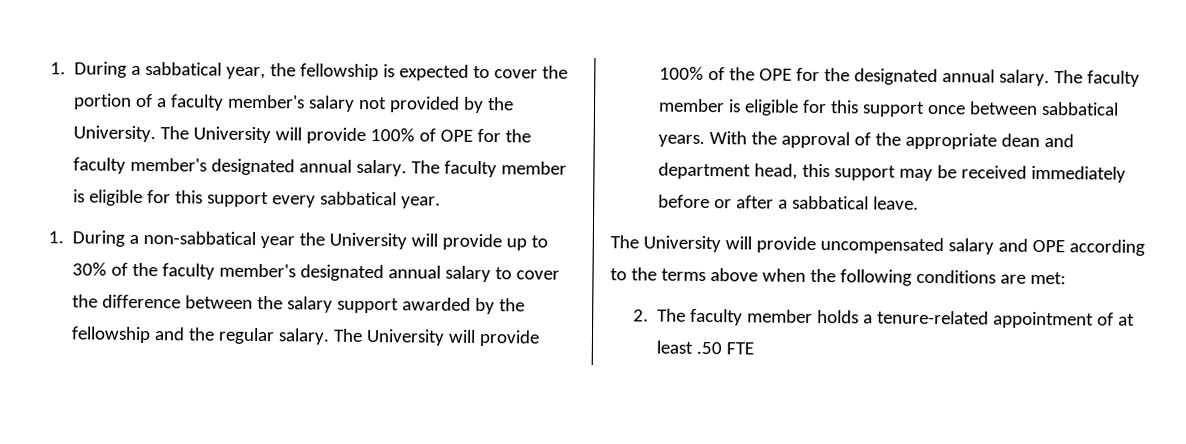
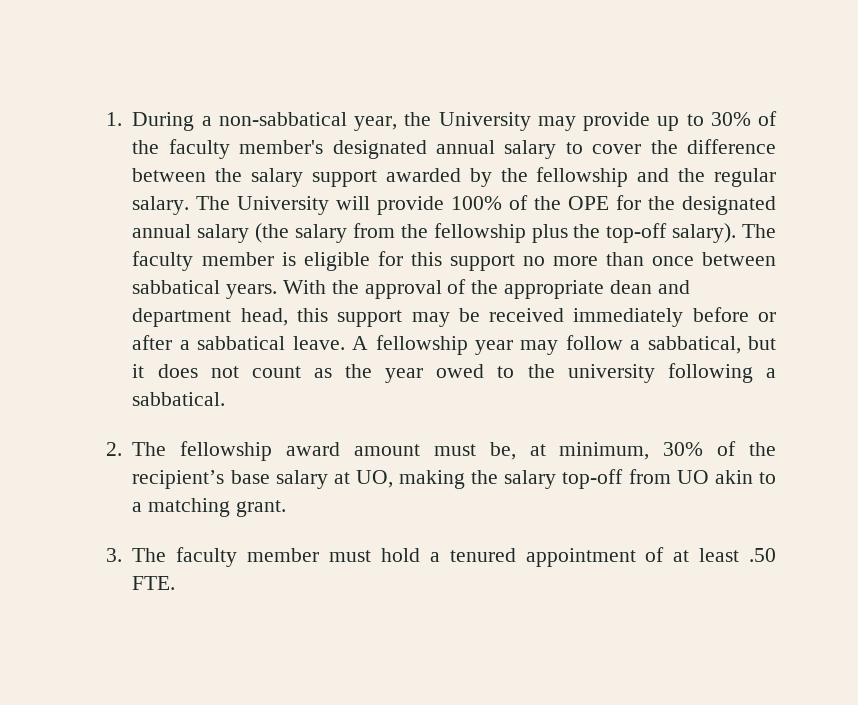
[49,61,569,81] [73,93,515,114] [73,125,532,144] [73,157,568,178] [73,189,442,209] [47,230,296,249] 1. During a sabbatical year, the fellowship is expected to cover the portion of a faculty member's salary not provided by the University. The University will provide 100% of OPE for the faculty member's designated annual salary. The faculty member is eligible for this support every sabbatical year. // 1. During a non-sabbatical year -> [105,112,398,131] 1. During a non-sabbatical year,
[411,233,439,247] will -> [537,116,576,131] may
[999,69,1141,87] [658,98,926,117] salary. The faculty member is eligible for this support -> [197,223,776,243] [132,251,644,271] salary (the salary from the fellowship plus the top-off salary). The faculty member is eligible for this support no more than
[610,235,1145,256] [610,267,1066,286] [632,308,990,326] // The University will provide uncompensated salary and OPE according to the terms above when the following conditions are met: // 2. The faculty member holds a tenure-related -> [352,335,776,355] [132,363,776,383] [132,392,226,406] [105,441,776,461] [132,469,776,489] [132,498,287,517] [105,547,516,567] A fellowship year may follow a sabbatical, but it does not count as the year owed to the university following a sabbatical. // 2. The fellowship award amount must be, at minimum, 30% of the recipient’s base salary at UO, making the salary top-off from UO akin to a matching grant. // 3. The faculty member must hold a tenured
[726,342,755,355] FTE -> [132,576,176,590] FTE.

